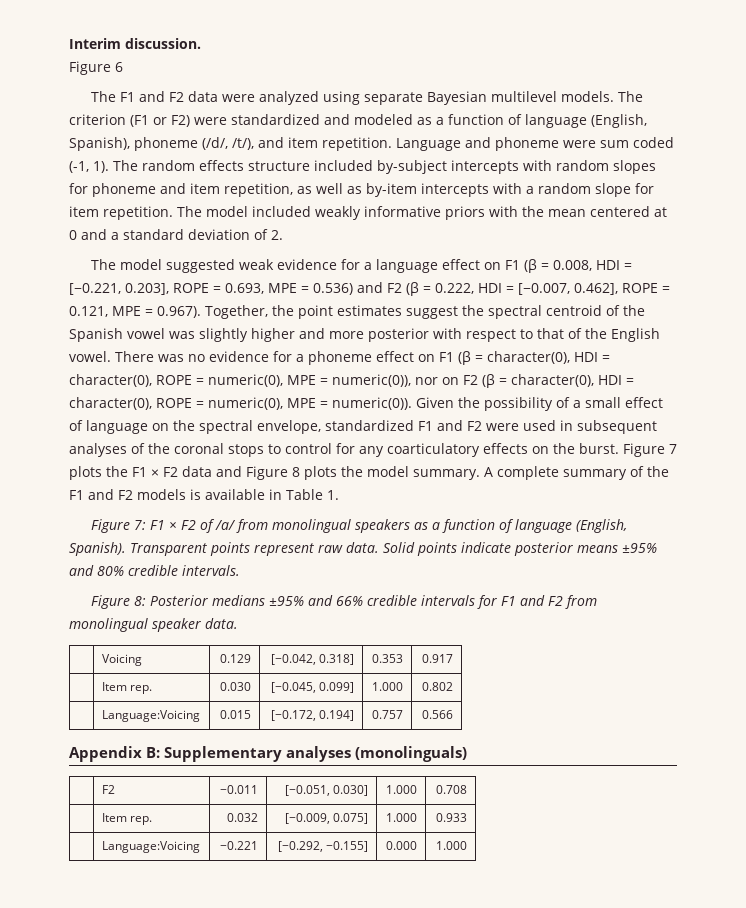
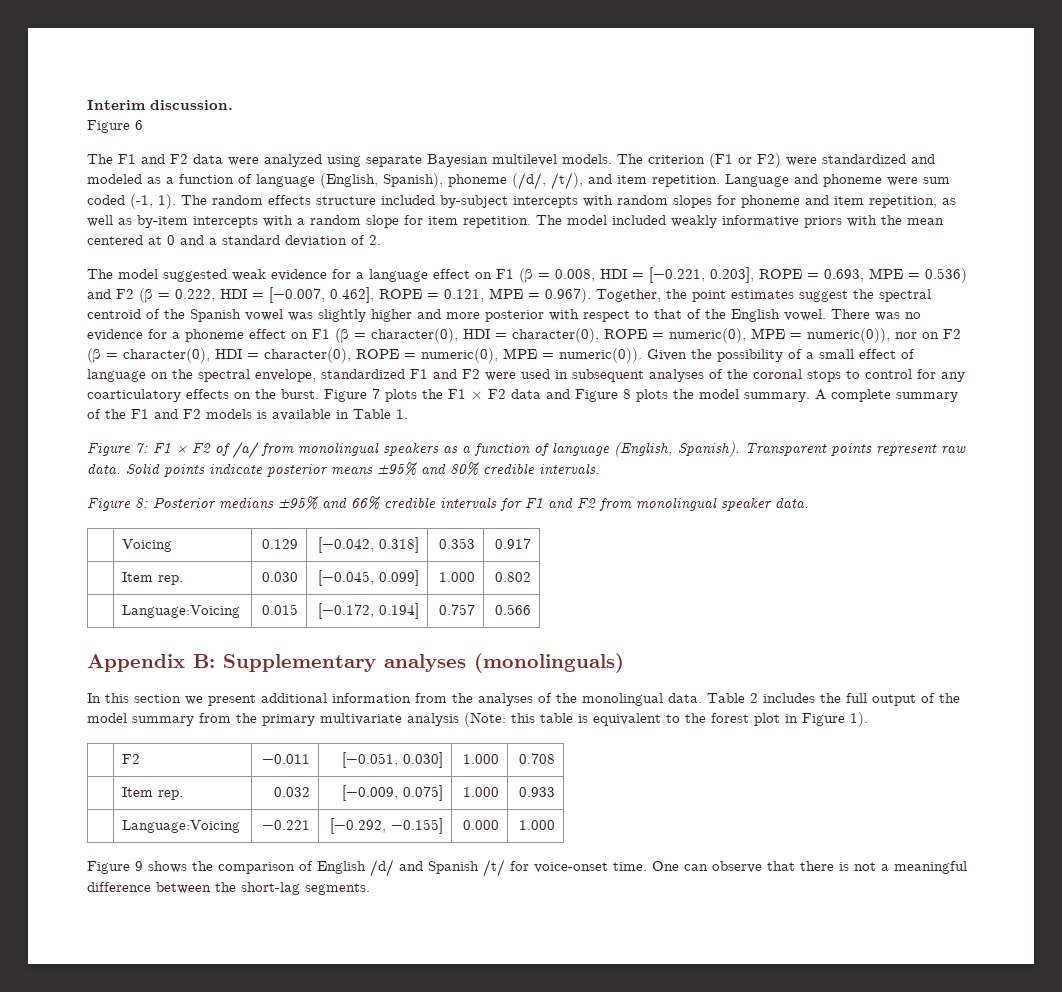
(468, 754) none -> [87,693,960,706] [87,712,868,727] // In this section we present additional information from the analyses of the monolingual data. Table 2 includes the full output of the model summary from the primary multivariate analysis (Note: this table is equivalent to the forest plot in Figure 1).
(468, 845) none -> [87,859,967,877] [87,882,370,895] // Figure 9 shows the comparison of English /d/ and Spanish /t/ for voice-onset time. One can observe that there is not a meaningful difference between the short-lag segments.

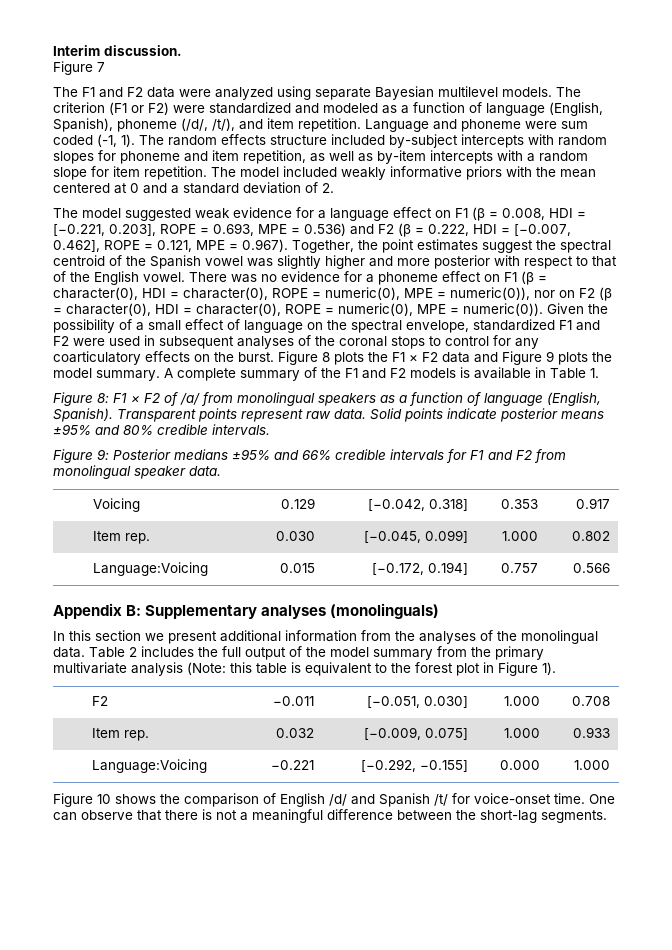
[135,120,143,130] 6 -> [97,62,105,72] 7
[372,388,380,399] 7 -> [322,352,330,362] 8
[623,389,631,399] 8 -> [546,351,554,362] 9
[135,443,148,453] 7: -> [97,393,109,403] 8:
[135,498,148,508] 8: -> [97,449,109,460] 9:
[135,861,143,871] 9 -> [97,794,111,804] 10

